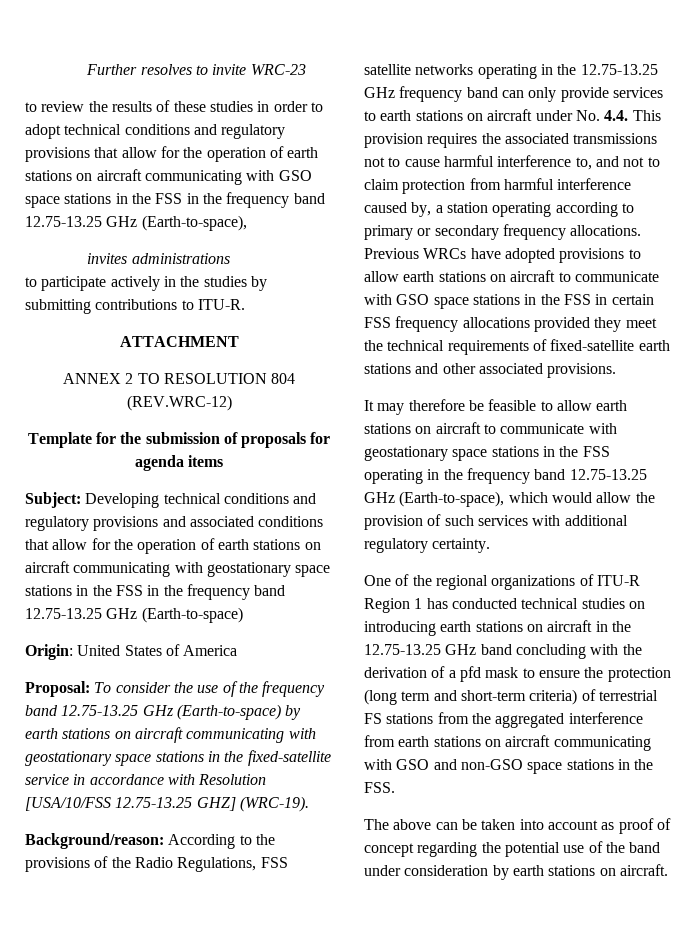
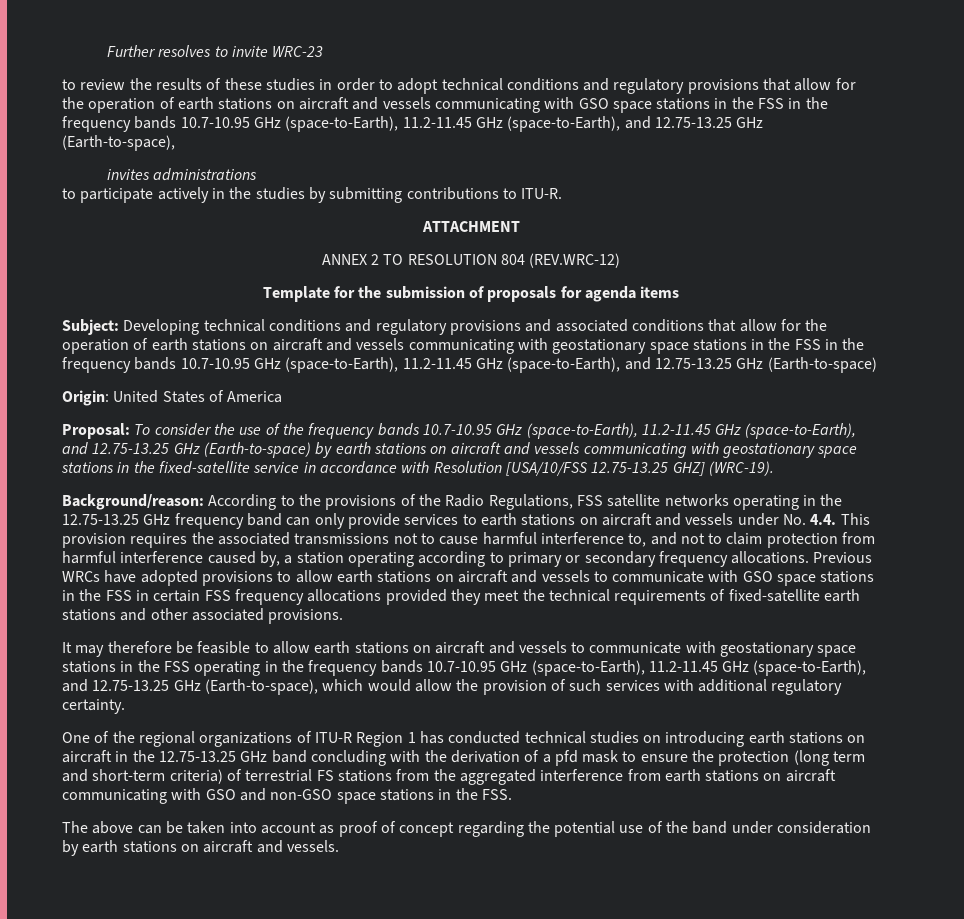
(142, 175) none -> [352,97,431,110] and vessels
[293,193,325,204] band -> [134,116,651,132] bands 10.7-10.95 GHz (space-to-Earth), 11.2-11.45 GHz (space-to-Earth), and
(70, 567) none -> [325,338,405,351] and vessels
[254,585,286,596] band -> [134,357,651,373] bands 10.7-10.95 GHz (space-to-Earth), 11.2-11.45 GHz (space-to-Earth), and
[25,705,58,716] band -> [377,423,857,439] [62,442,88,455] bands 10.7-10.95 GHz (space-to-Earth), 11.2-11.45 GHz (space-to-Earth), and
(183, 735) none -> [503,442,581,455] and vessels
(533, 115) none -> [655,513,734,526] and vessels
(556, 276) none -> [511,570,590,583] and vessels
(481, 428) none -> [488,641,567,654] and vessels
[534,469,566,480] band -> [380,660,867,676] [62,679,88,692] bands 10.7-10.95 GHz (space-to-Earth), 11.2-11.45 GHz (space-to-Earth), and
[619,864,668,876] aircraft. -> [203,840,339,853] aircraft and vessels.

